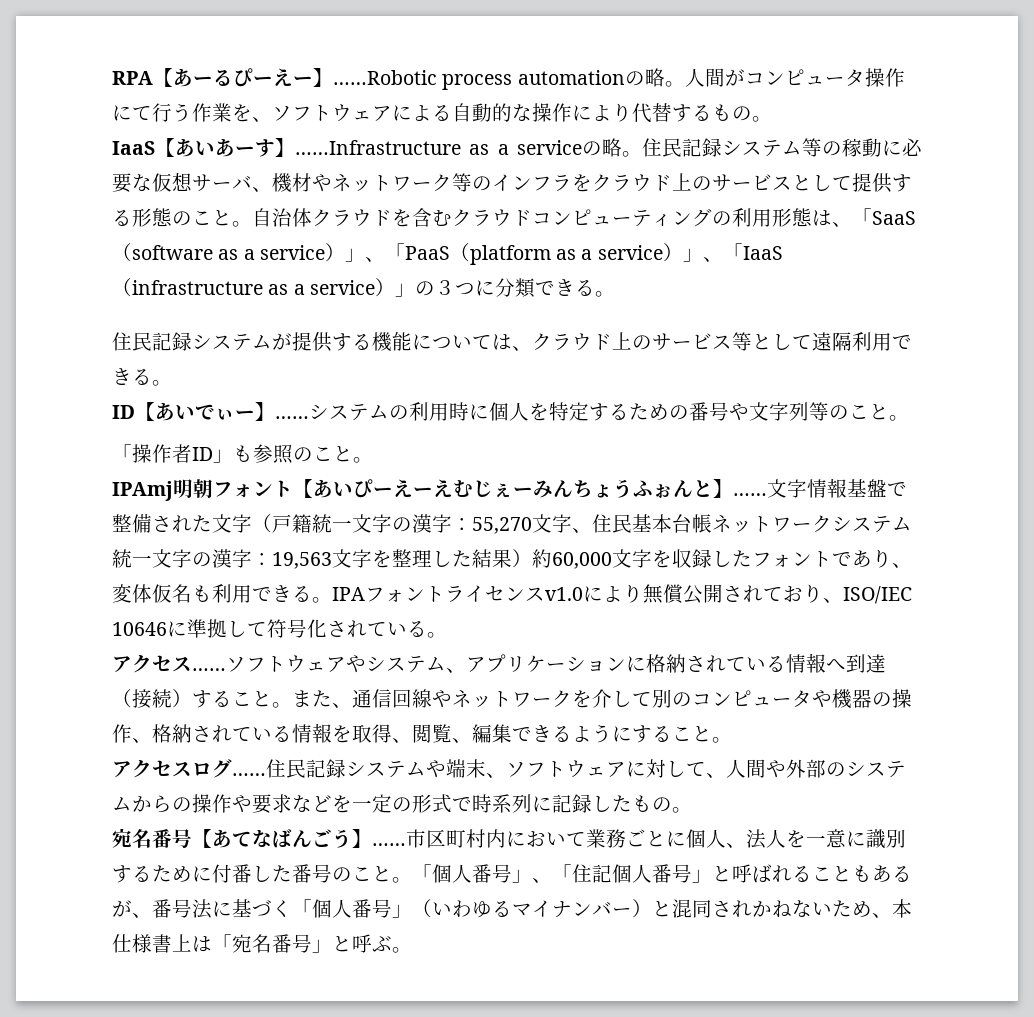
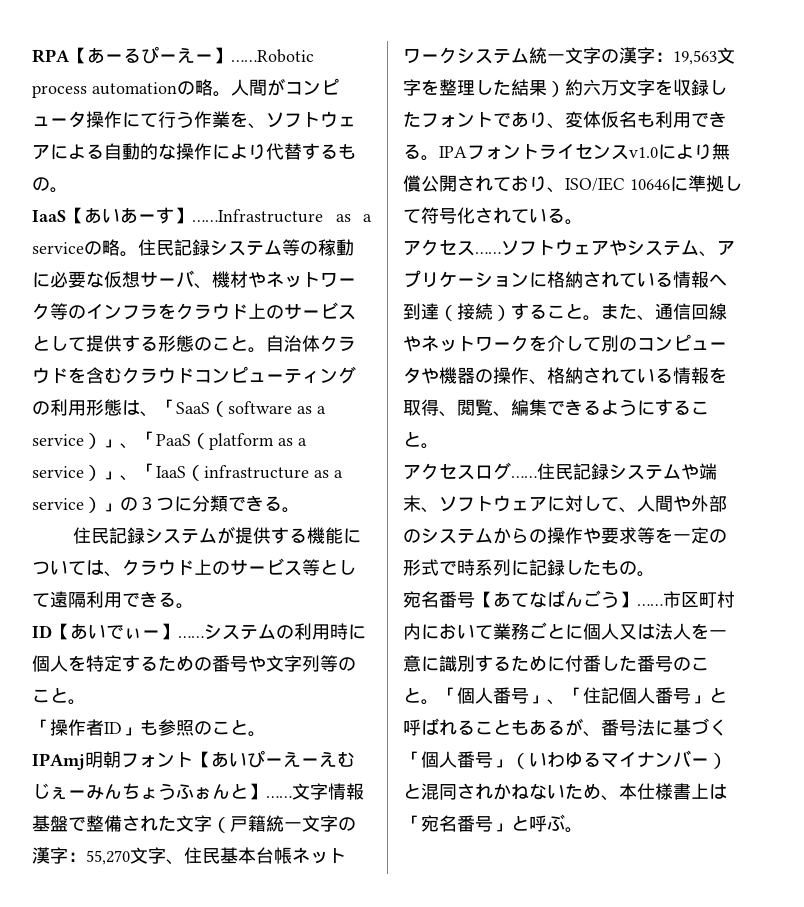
[552,552,612,569] 60,000 -> [583,79,619,96] 六万
[292,795,332,812] など -> [637,527,655,544] 等
[726,843,746,848] 、 -> [619,624,655,640] 又は

